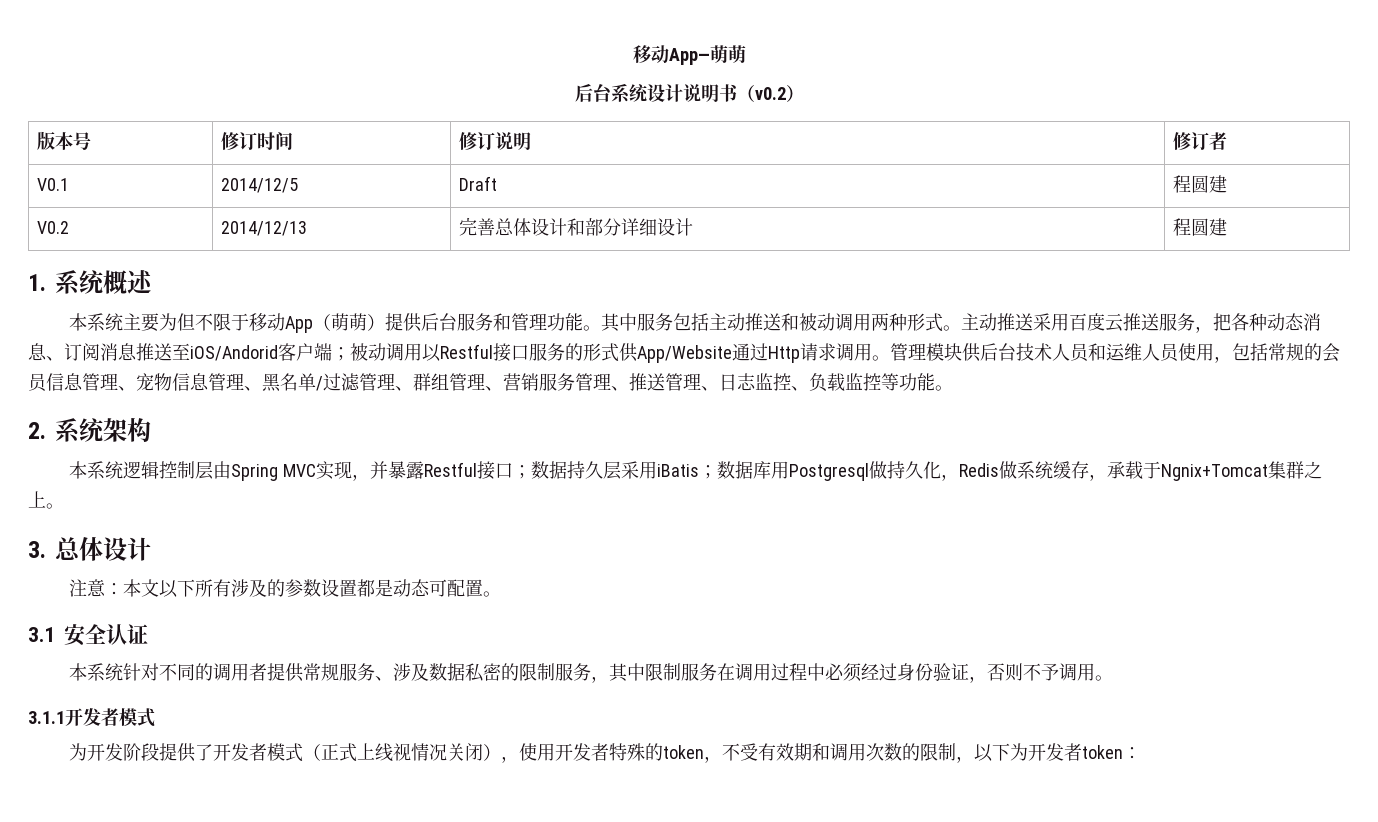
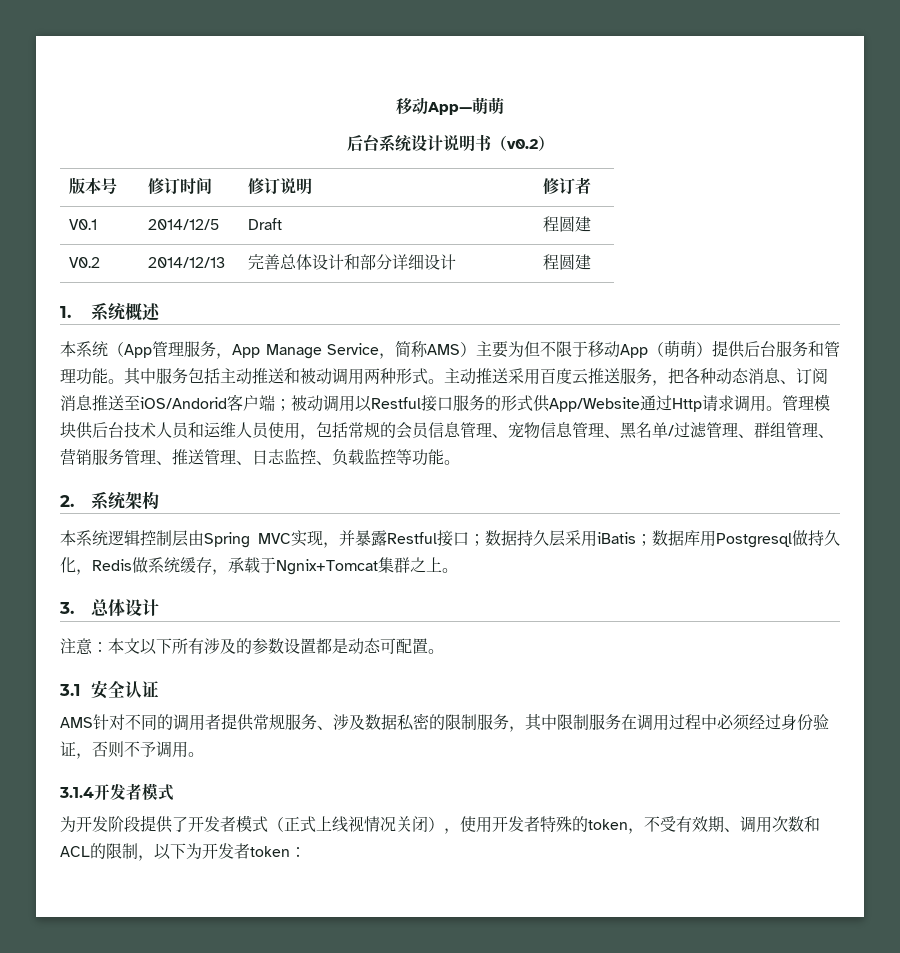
(124, 322) none -> [108,341,476,359] （App管理服务，App Manage Service，简称AMS）
[69,663,124,681] 本系统 -> [60,717,93,728] AMS
[28,711,65,724] 3.1.1 -> [59,787,94,798] 3.1.4
[812,743,831,761] 和 -> [724,828,740,832] 、
(903, 752) none -> [804,816,820,832] [60,846,90,857] 和ACL

